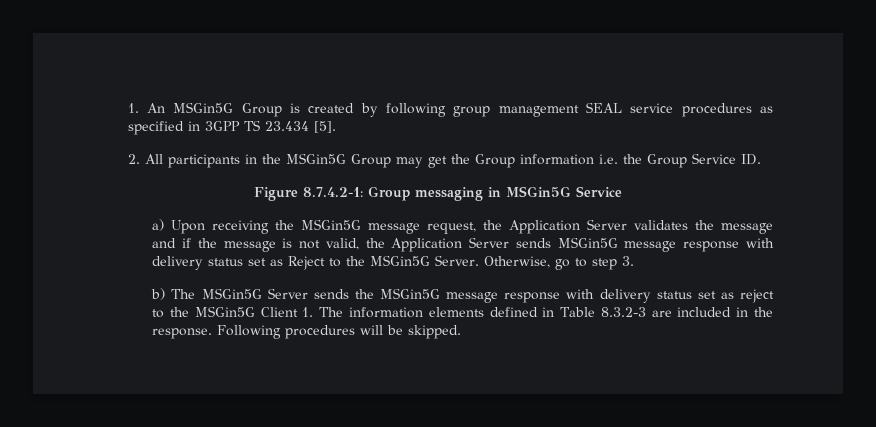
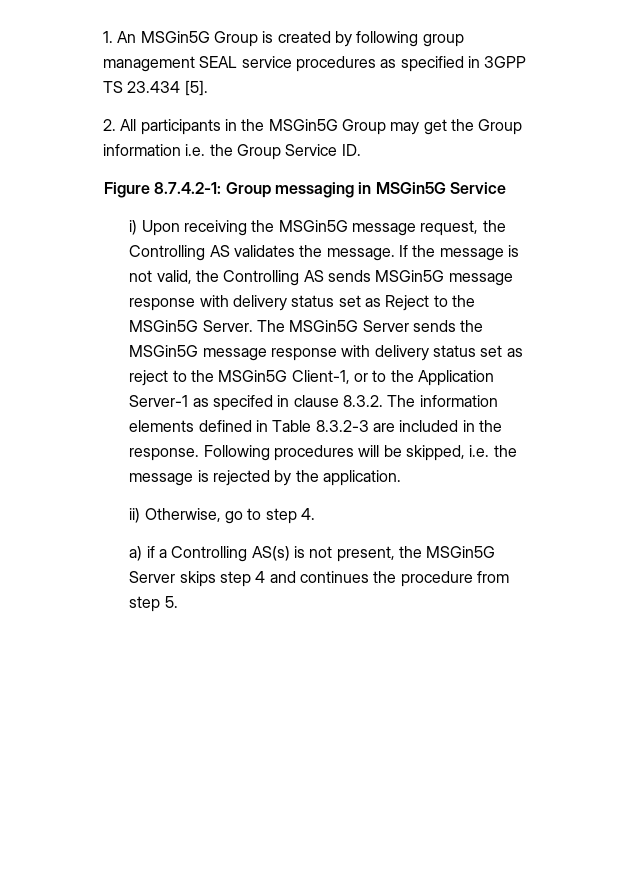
[152,219,165,231] a) -> [129,220,138,235] i)
[509,219,773,234] [152,238,192,248] Application Server validates the message and if -> [129,245,408,261] Controlling AS validates the message. If
[391,237,510,252] Application Server -> [223,270,324,286] Controlling AS
[484,256,635,270] [151,288,166,300] Otherwise, go to step 3. // b) -> (253, 326) none
[260,307,314,317] Client 1. -> [291,370,494,386] [129,395,383,411] Client-1, or to the Application Server-1 as specifed in clause 8.3.2.
[408,325,462,339] skipped. -> [405,445,517,461] [129,470,401,486] [129,508,315,524] [129,546,496,562] [129,571,509,587] [129,596,178,612] skipped, i.e. the message is rejected by the application. // ii) Otherwise, go to step 4. // a) if a Controlling AS(s) is not present, the MSGin5G Server skips step 4 and continues the procedure from step 5.

